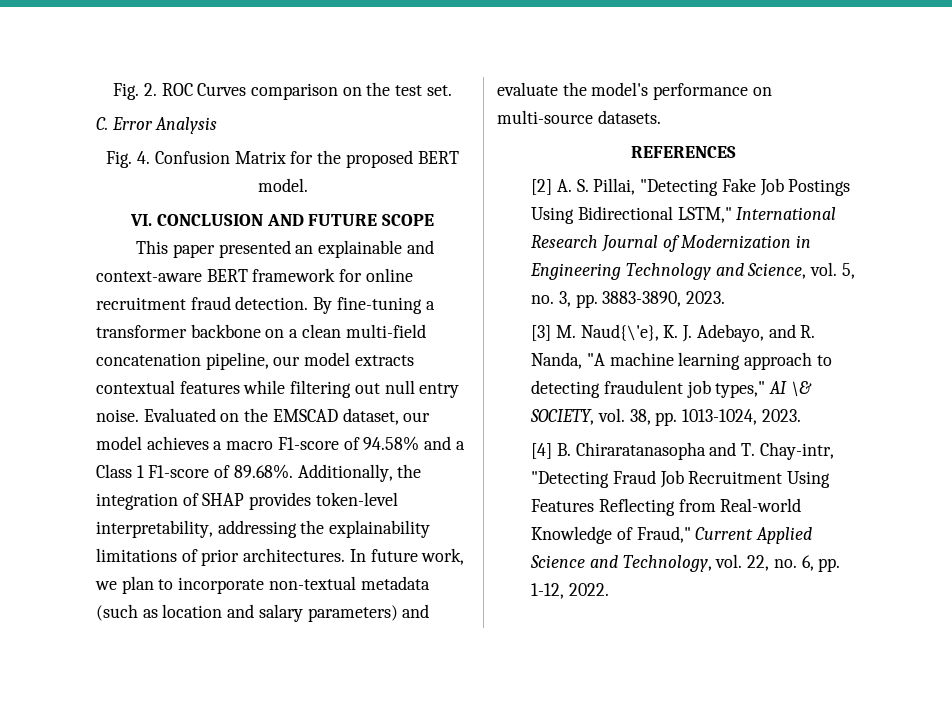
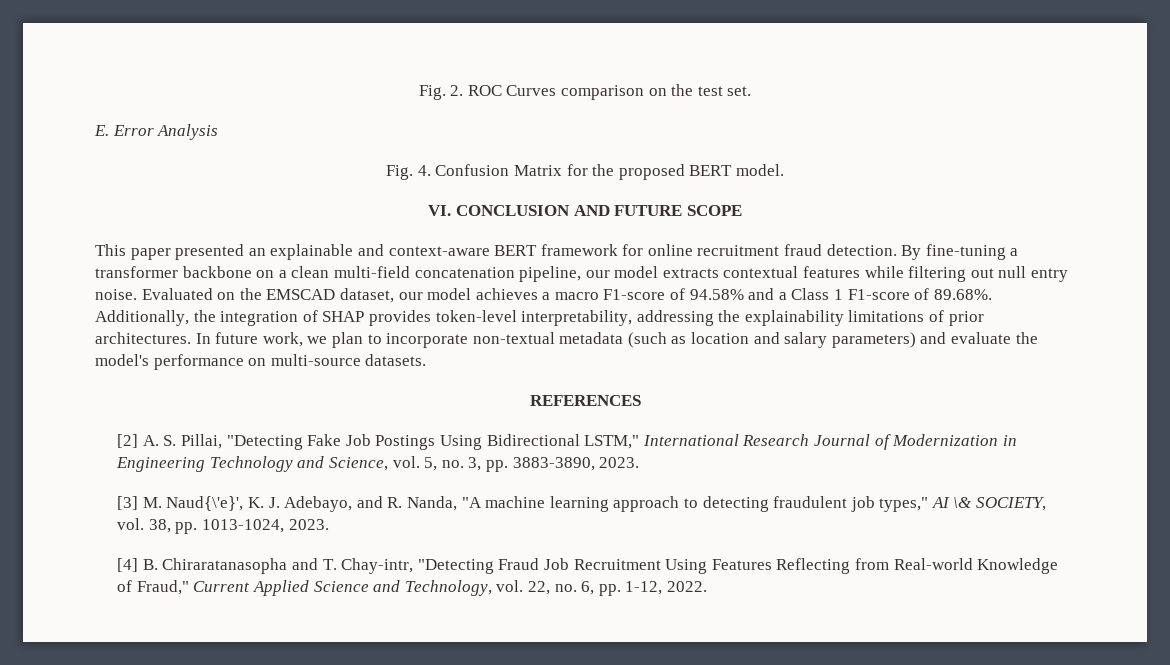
[96,117,108,130] C. -> [94,125,109,136] E.
[580,324,659,341] Naud{\'e}, -> [166,496,244,511] Naud{\'e}',

